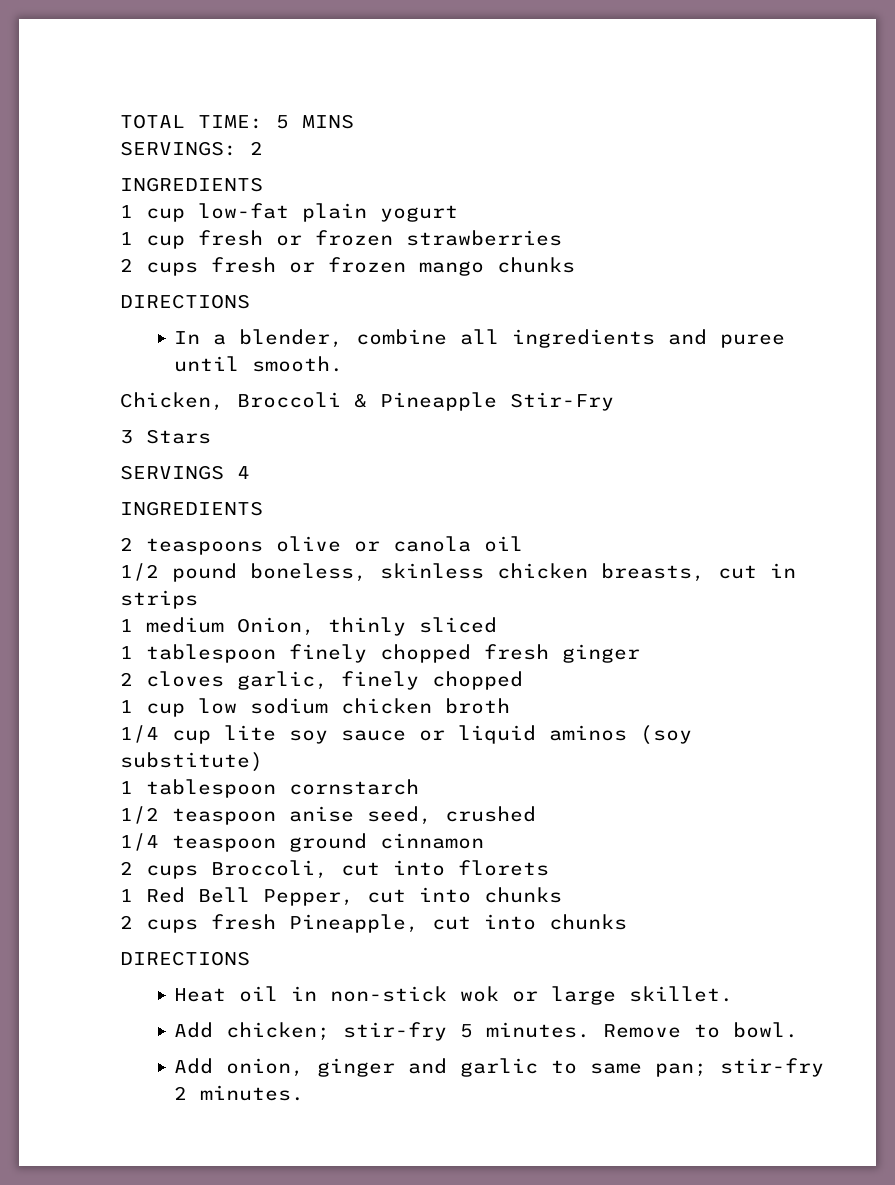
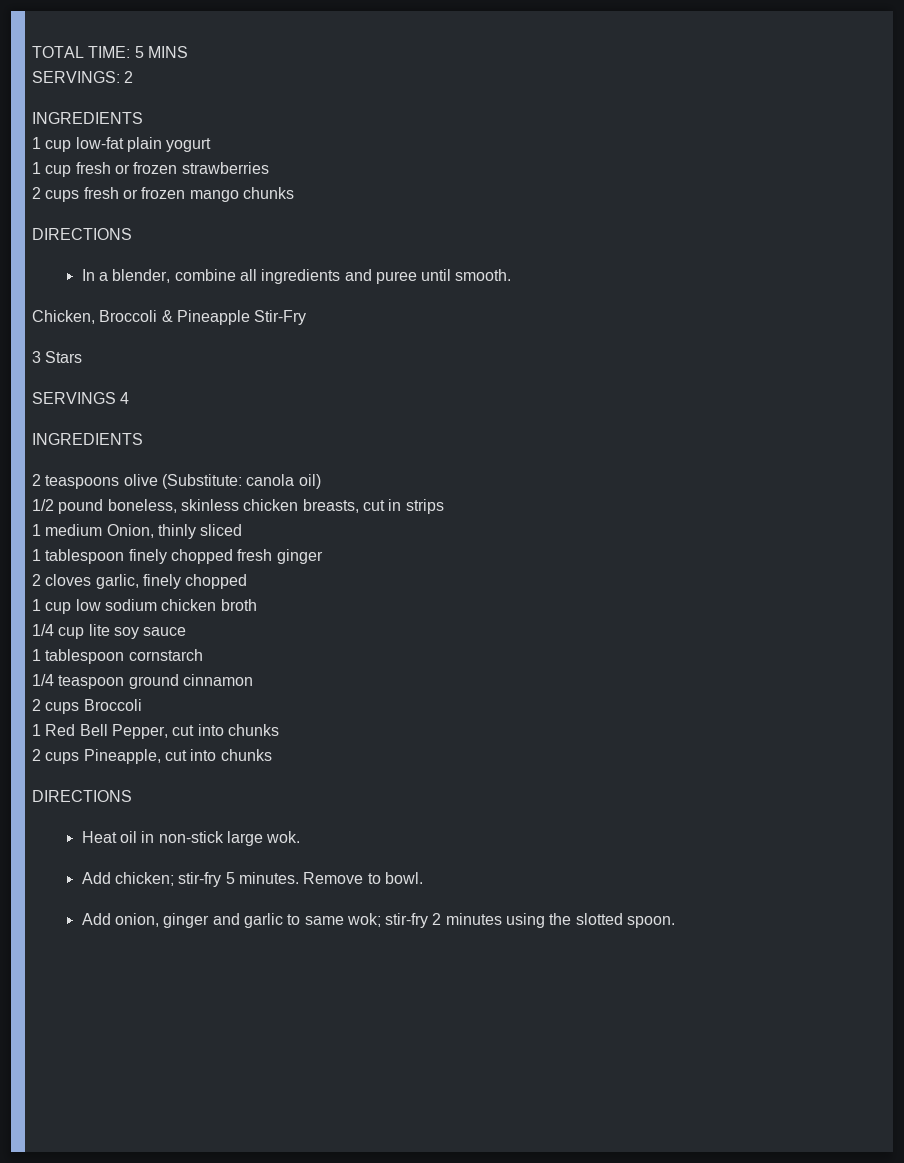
[354,536,523,552] or canola oil -> [161,474,321,489] (Substitute: canola oil)
[419,725,692,745] [120,752,263,772] [120,779,419,798] [120,806,536,825] or liquid aminos (soy substitute) // 1 tablespoon cornstarch // 1/2 teaspoon anise seed, crushed -> [32,649,203,664] // 1 tablespoon cornstarch
[211,860,549,879] Broccoli, cut into florets -> [83,699,142,711] Broccoli
[211,914,276,930] fresh -> (80, 758) none
[460,986,734,1005] wok or large skillet. -> [226,831,301,846] large wok.
[655,1063,708,1077] pan; -> [346,913,381,927] wok;
[200,1085,305,1101] minutes. -> [445,913,676,928] minutes using the slotted spoon.

